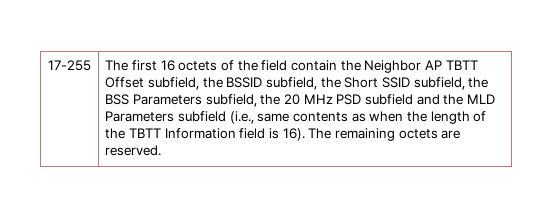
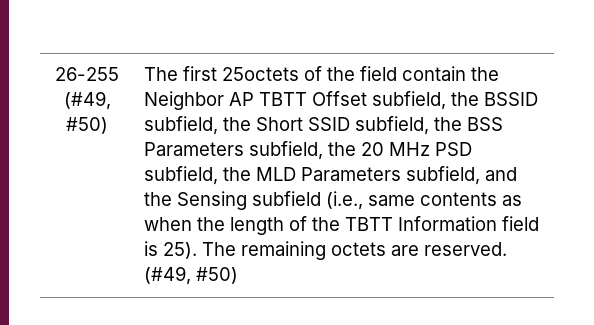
[48,60,91,71] 17-255 -> [55,67,119,81] [63,91,111,110] [66,117,108,134] 26-255 (#49, #50)
[160,60,218,71] 16 octets -> [221,67,299,81] 25octets
[364,94,440,105] subfield and -> [143,166,218,185] subfield,
(175, 116) none -> [405,166,517,185] [143,191,247,210] subfield, and the Sensing
[282,128,305,141] 16). -> [162,242,197,259] 25).
(162, 150) none -> [143,266,238,285] (#49, #50)

